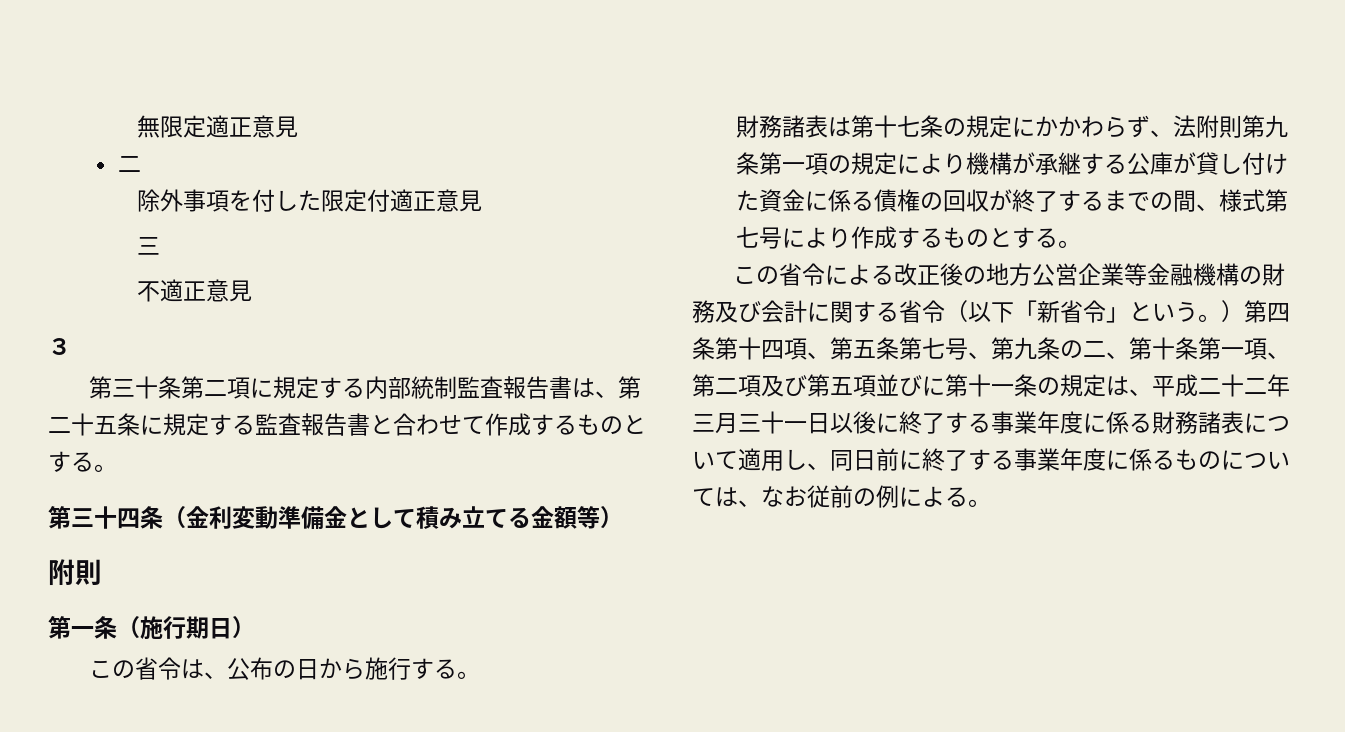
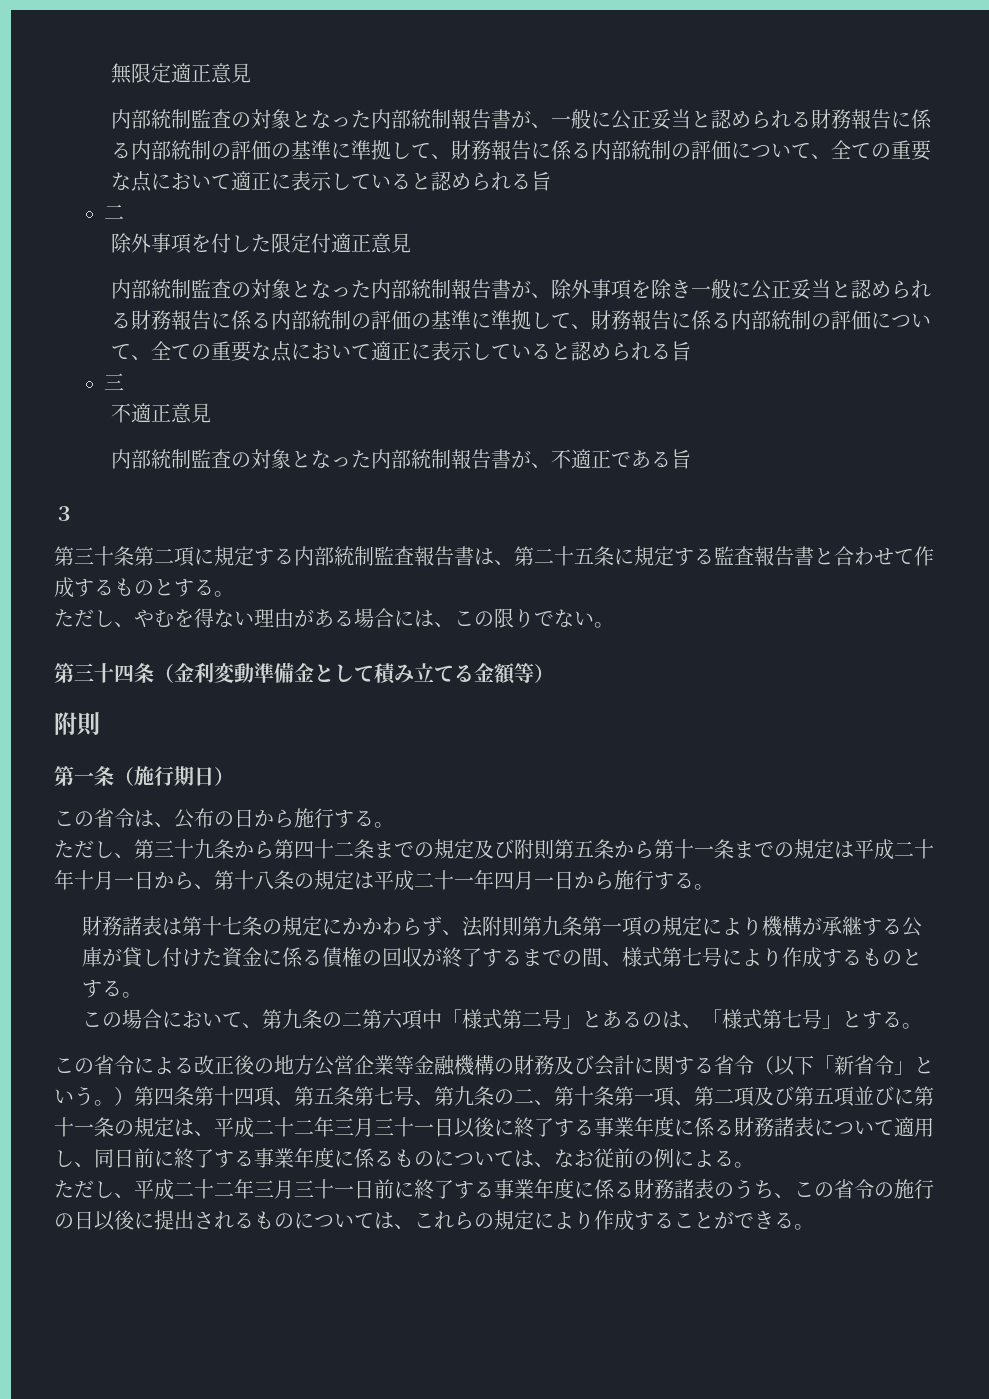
(298, 127) none -> [110,109,932,130] [110,140,931,161] [110,171,551,192] // 内部統制監査の対象となった内部統制報告書が、一般に公正妥当と認められる財務報告に係る内部統制の評価の基準に準拠して、財務報告に係る内部統制の評価について、全ての重要な点において適正に表示していると認められる旨
[136,237,160,255] [136,279,252,302] 三 // 不適正意見 -> [110,279,931,300] [110,310,931,330] [110,341,691,362] [104,373,125,390] [110,403,211,423] [110,449,691,469] 内部統制監査の対象となった内部統制報告書が、除外事項を除き一般に公正妥当と認められる財務報告に係る内部統制の評価の基準に準拠して、財務報告に係る内部統制の評価について、全ての重要な点において適正に表示していると認められる旨 // 三 // 不適正意見 // 内部統制監査の対象となった内部統制報告書が、不適正である旨
(117, 468) none -> [54,608,614,628] // ただし、やむを得ない理由がある場合には、この限りでない。
(480, 675) none -> [54,839,934,860] [54,870,714,891] // ただし、第三十九条から第四十二条までの規定及び附則第五条から第十一条までの規定は平成二十年十月一日から、第十八条の規定は平成二十一年四月一日から施行する。
(1082, 244) none -> [82,1009,923,1030] // この場合において、第九条の二第六項中「様式第二号」とあるのは、「様式第七号」とする。
(991, 503) none -> [54,1178,934,1200] [54,1210,814,1231] // ただし、平成二十二年三月三十一日前に終了する事業年度に係る財務諸表のうち、この省令の施行の日以後に提出されるものについては、これらの規定により作成することができる。

